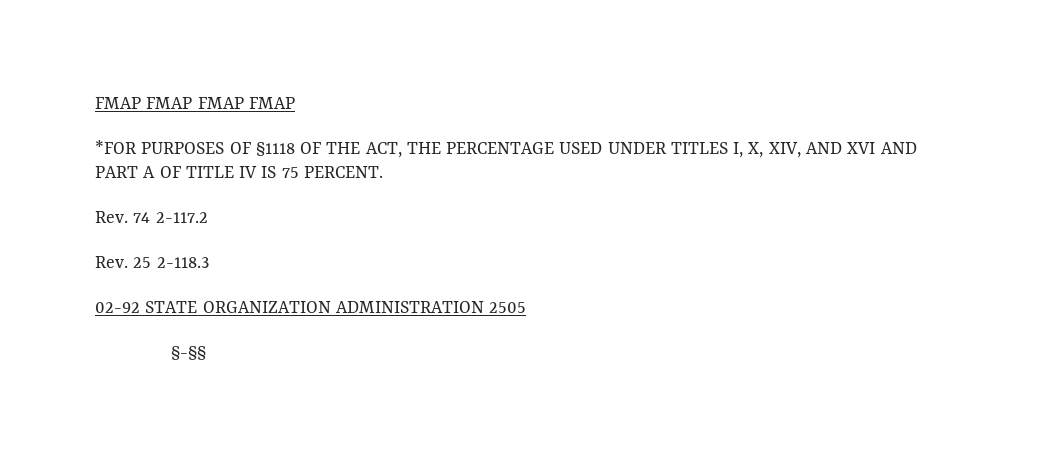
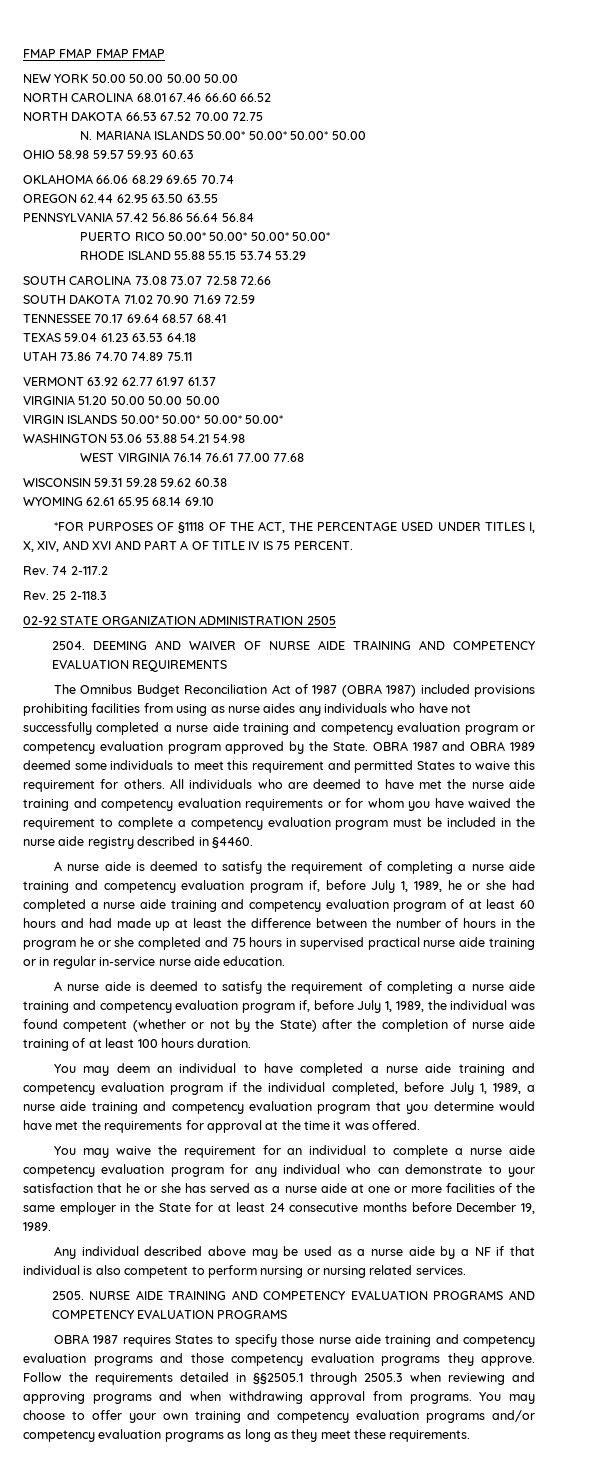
(295, 103) none -> [23,74,238,83] [23,92,271,102] [23,111,263,121] [80,130,366,140] [23,150,194,159] [23,174,234,184] [23,194,218,203] [23,212,254,222] [80,232,331,241] [80,250,307,260] [23,275,271,285] [23,294,255,304] [23,314,226,323] [23,332,196,342] [23,351,192,361] [23,377,216,386] [23,395,220,405] [23,414,283,424] [23,433,245,443] [80,452,305,462] [23,478,227,487] [23,497,214,506] // NEW YORK 50.00 50.00 50.00 50.00 // NORTH CAROLINA 68.01 67.46 66.60 66.52 // NORTH DAKOTA 66.53 67.52 70.00 72.75 // N. MARIANA ISLANDS 50.00* 50.00* 50.00* 50.00 // OHIO 58.98 59.57 59.93 60.63 // OKLAHOMA 66.06 68.29 69.65 70.74 // OREGON 62.44 62.95 63.50 63.55 // PENNSYLVANIA 57.42 56.86 56.64 56.84 // PUERTO RICO 50.00* 50.00* 50.00* 50.00* // RHODE ISLAND 55.88 55.15 53.74 53.29 // SOUTH CAROLINA 73.08 73.07 72.58 72.66 // SOUTH DAKOTA 71.02 70.90 71.69 72.59 // TENNESSEE 70.17 69.64 68.57 68.41 // TEXAS 59.04 61.23 63.53 64.18 // UTAH 73.86 74.70 74.89 75.11 // VERMONT 63.92 62.77 61.97 61.37 // VIRGINIA 51.20 50.00 50.00 50.00 // VIRGIN ISLANDS 50.00* 50.00* 50.00* 50.00* // WASHINGTON 53.06 53.88 54.21 54.98 // WEST VIRGINIA 76.14 76.61 77.00 77.68 // WISCONSIN 59.31 59.28 59.62 60.38 // WYOMING 62.61 65.95 68.14 69.10
[171,346,207,360] §-§§ -> [51,640,536,650] [51,659,227,672] [53,684,535,697] [23,703,472,716] [23,722,535,735] [23,741,535,754] [23,760,535,773] [23,779,536,792] [23,798,535,811] [23,817,536,830] [23,836,253,849] [53,861,536,874] [23,880,535,893] [23,899,536,912] [23,918,536,931] [23,937,535,950] [23,956,286,969] [53,981,536,994] [23,1000,535,1013] [23,1019,535,1032] [23,1038,252,1051] [53,1063,535,1076] [23,1082,535,1095] [23,1101,535,1114] [23,1120,421,1133] [53,1145,536,1158] [23,1164,535,1177] [23,1183,535,1193] [23,1202,535,1215] [23,1222,51,1231] [53,1246,535,1259] [23,1265,466,1278] [51,1290,535,1300] [51,1309,288,1319] [53,1334,536,1347] [23,1353,535,1366] [23,1372,535,1385] [23,1391,535,1404] [23,1410,535,1423] [23,1429,471,1442] 2504. DEEMING AND WAIVER OF NURSE AIDE TRAINING AND COMPETENCY EVALUATION REQUIREMENTS // The Omnibus Budget Reconciliation Act of 1987 (OBRA 1987) included provisions prohibiting facilities from using as nurse aides any individuals who have not successfully completed a nurse aide training and competency evaluation program or competency evaluation program approved by the State. OBRA 1987 and OBRA 1989 deemed some individuals to meet this requirement and permitted States to waive this requirement for others. All individuals who are deemed to have met the nurse aide training and competency evaluation requirements or for whom you have waived the requirement to complete a competency evaluation program must be included in the nurse aide registry described in §4460. // A nurse aide is deemed to satisfy the requirement of completing a nurse aide training and competency evaluation program if, before July 1, 1989, he or she had completed a nurse aide training and competency evaluation program of at least 60 hours and had made up at least the difference between the number of hours in the program he or she completed and 75 hours in supervised practical nurse aide training or in regular in-service nurse aide education. // A nurse aide is deemed to satisfy the requirement of completing a nurse aide training and competency evaluation program if, before July 1, 1989, the individual was found competent (whether or not by the State) after the completion of nurse aide training of at least 100 hours duration. // You may deem an individual to have completed a nurse aide training and competency evaluation program if the individual completed, before July 1, 1989, a nurse aide training and competency evaluation program that you determine would have met the requirements for approval at the time it was offered. // You may waive the requirement for an individual to complete a nurse aide competency evaluation program for any individual who can demonstrate to your satisfaction that he or she has served as a nurse aide at one or more facilities of the same employer in the State for at least 24 consecutive months before December 19, 1989. // Any individual described above may be used as a nurse aide by a NF if that individual is also competent to perform nursing or nursing related services. // 2505. NURSE AIDE TRAINING AND COMPETENCY EVALUATION PROGRAMS AND COMPETENCY EVALUATION PROGRAMS // OBRA 1987 requires States to specify those nurse aide training and competency evaluation programs and those competency evaluation programs they approve. Follow the requirements detailed in §§2505.1 through 2505.3 when reviewing and approving programs and when withdrawing approval from programs. You may choose to offer your own training and competency evaluation programs and/or competency evaluation programs as long as they meet these requirements.

